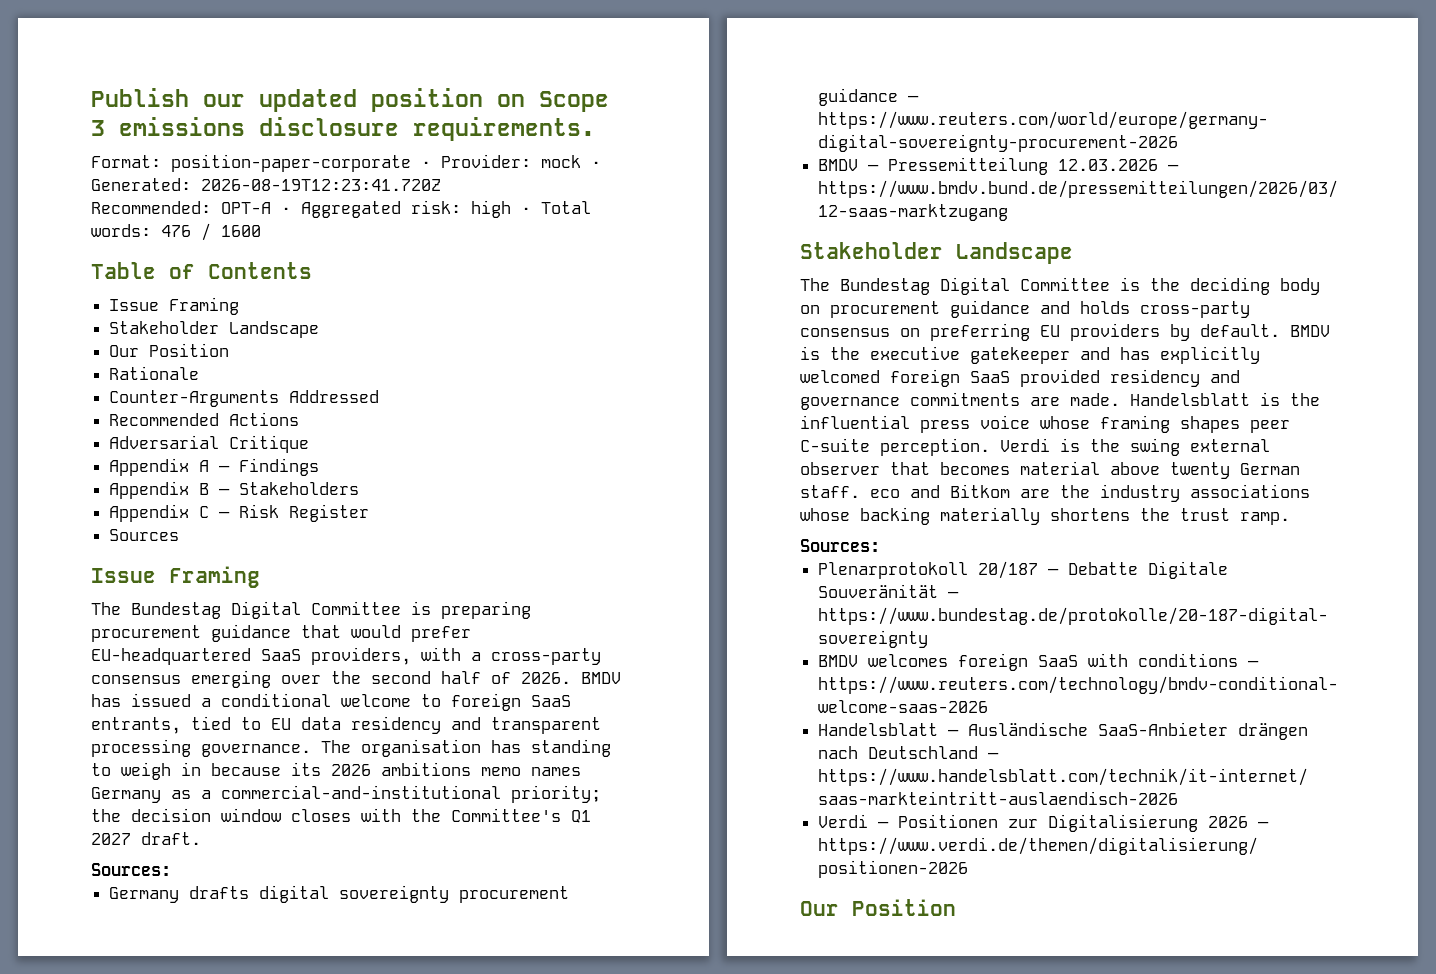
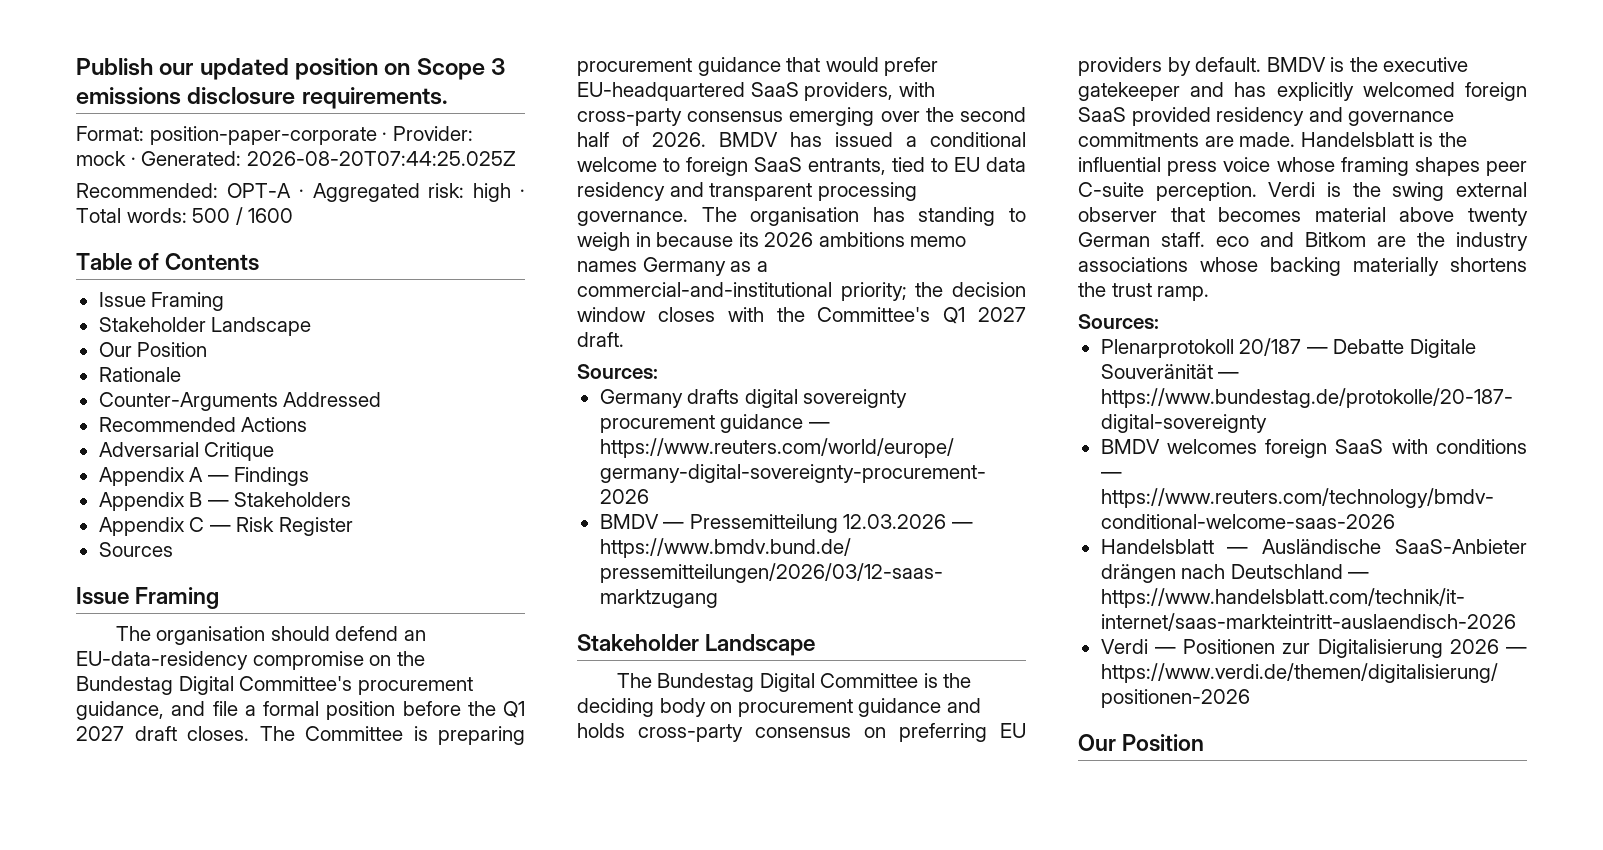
[201,179,441,191] 2026-08-19T12:23:41.720Z -> [246,151,516,166] 2026-08-20T07:44:25.025Z
[161,225,191,237] 476 -> [192,208,231,223] 500
[131,601,301,619] Bundestag Digital -> [156,626,426,645] [76,651,425,670] [76,676,473,695] [76,701,525,720] [76,726,295,741] organisation should defend an EU-data-residency compromise on the Bundestag Digital Committee's procurement guidance, and file a formal position before the Q1 2027 draft closes. The
[471,652,481,661] a -> (935, 89) none

